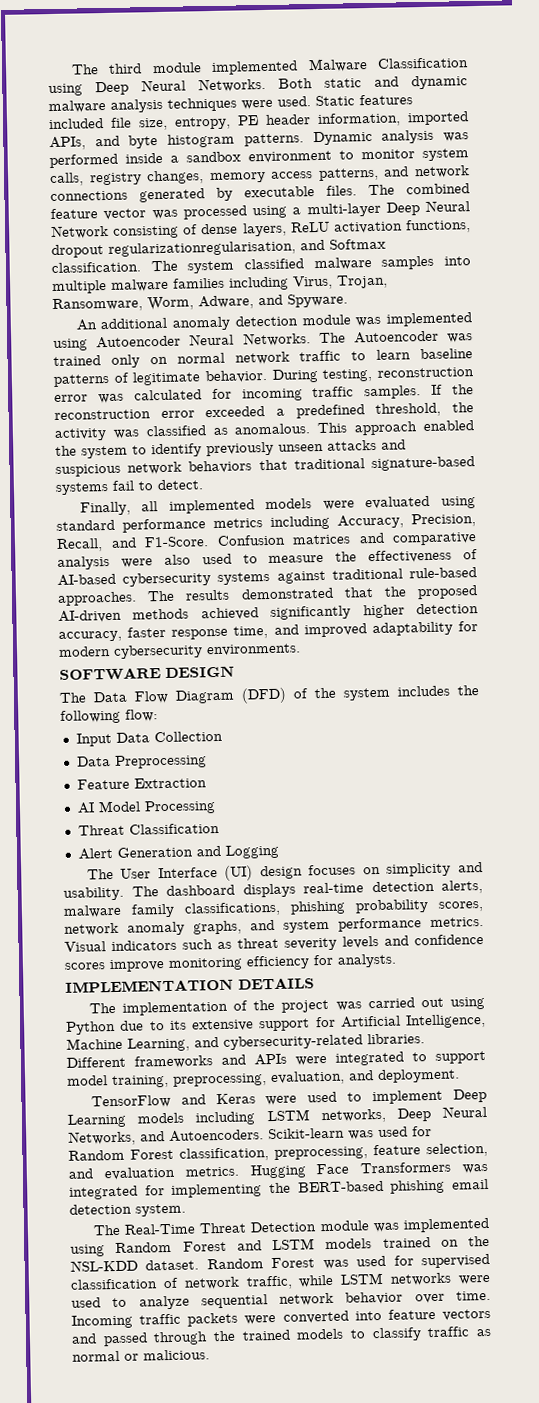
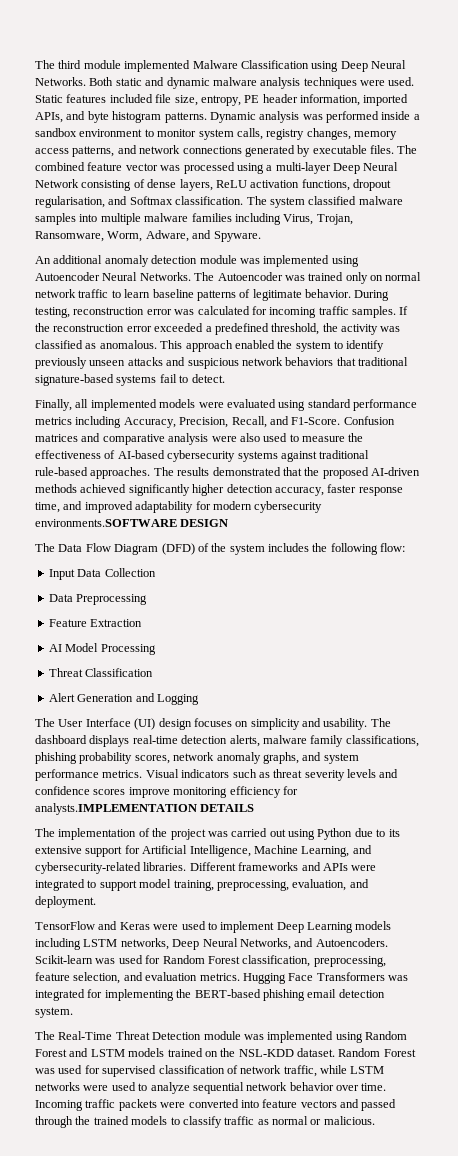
[108,240,296,257] regularizationregularisation, -> [35,196,105,208] regularisation,
[206,643,301,657] [59,667,161,681] environments. // SOFTWARE -> [35,519,177,527] environments.SOFTWARE
[337,953,397,968] [65,978,234,993] analysts. // IMPLEMENTATION -> [35,803,197,815] analysts.IMPLEMENTATION

